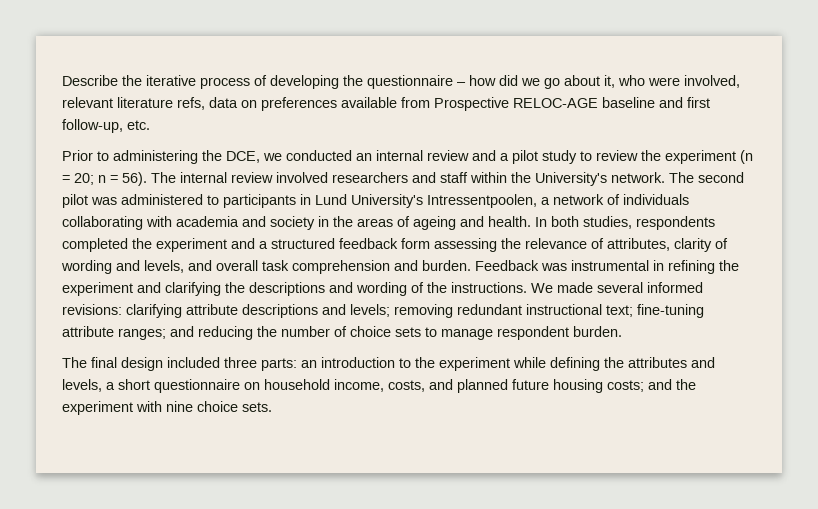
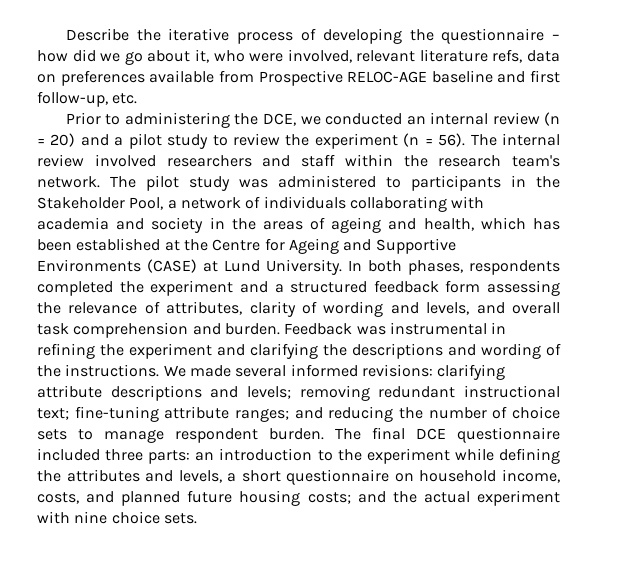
(469, 155) none -> [543,112,560,126] [37,133,76,147] (n = 20)
[74,173,118,185] 20; n = -> (433, 142) none
[535,172,744,186] [62,194,88,208] University's network. The second pilot -> [438,155,560,167] [37,175,230,191] research team's network. The pilot study
[315,194,537,208] Lund University's Intressentpoolen, -> [536,176,560,188] [37,197,164,210] the Stakeholder Pool,
[488,216,531,227] health. -> [423,217,560,231] [37,238,456,254] [37,259,342,275] health, which has been established at the Centre for Ageing and Supportive Environments (CASE) at Lund University.
[583,216,632,229] studies, -> [408,260,463,275] phases,
(622, 331) // -> (324, 434) none
[121,357,163,371] design -> [416,427,560,443] DCE questionnaire
(696, 384) none -> [423,491,470,503] actual

